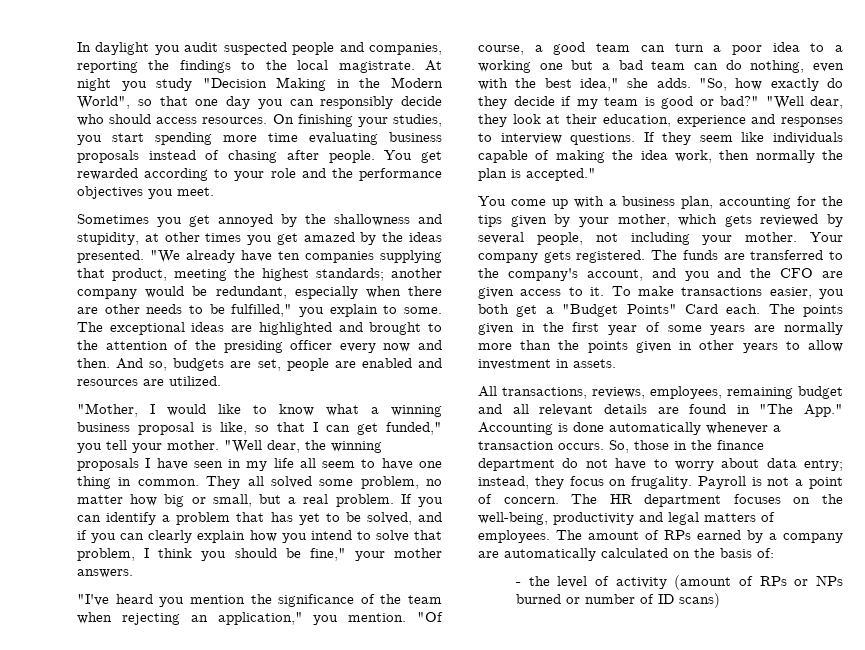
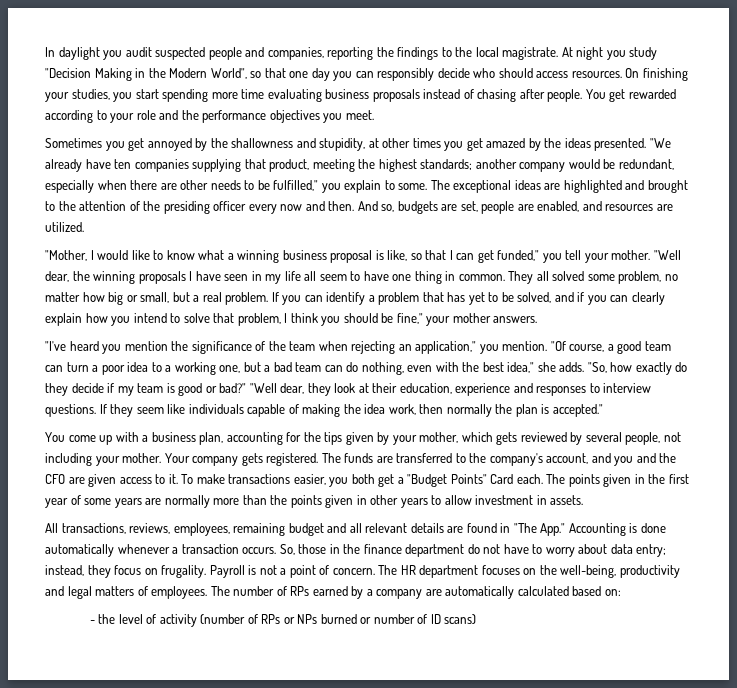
[361,358,412,368] enabled -> [537,201,580,212] enabled,
[539,63,563,70] one -> [219,365,241,373] one,
[588,531,639,540] amount -> [233,586,275,596] number
[673,548,774,558] on the basis of: -> [572,586,621,596] based on:
[674,575,732,590] (amount -> [200,614,246,624] (number

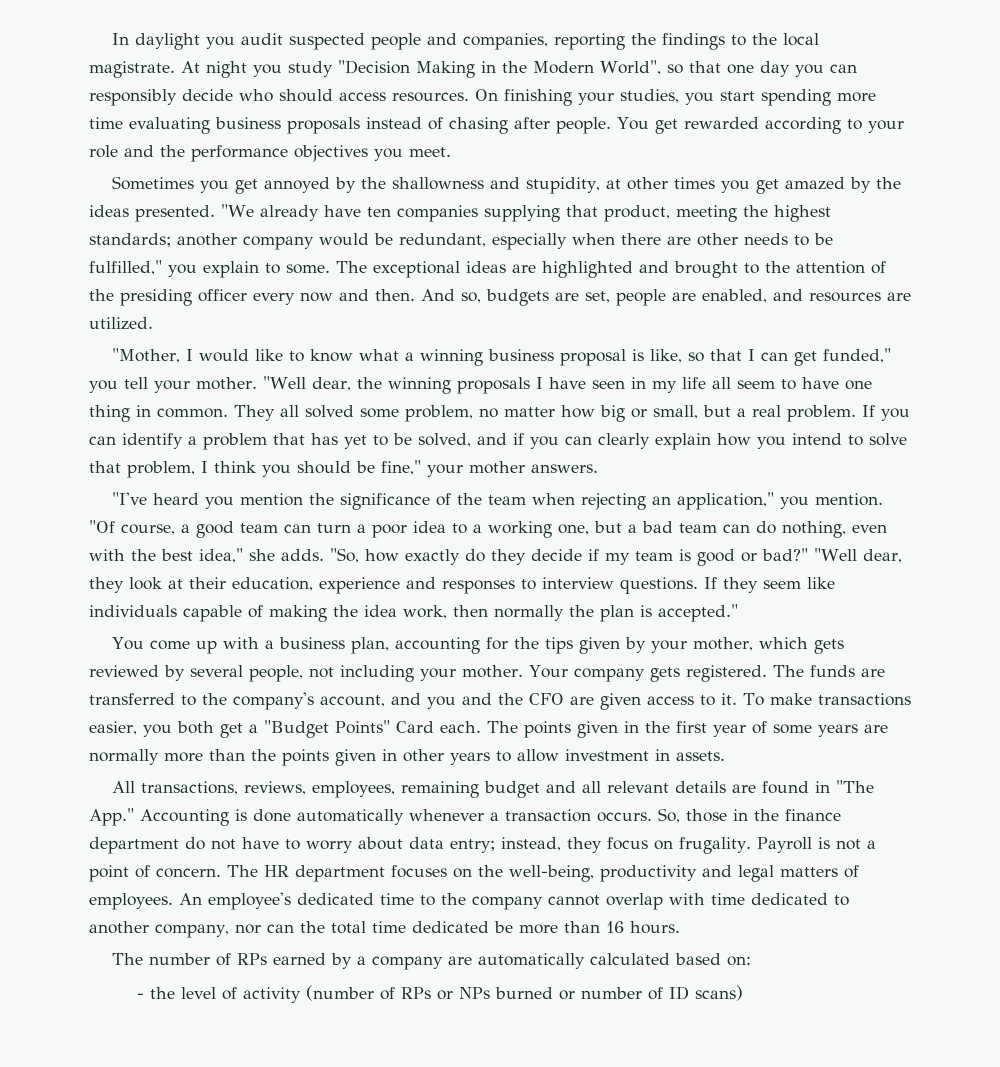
(208, 592) none -> [179,892,849,910] [89,921,680,938] An employee's dedicated time to the company cannot overlap with time dedicated to another company, nor can the total time dedicated be more than 16 hours. //

